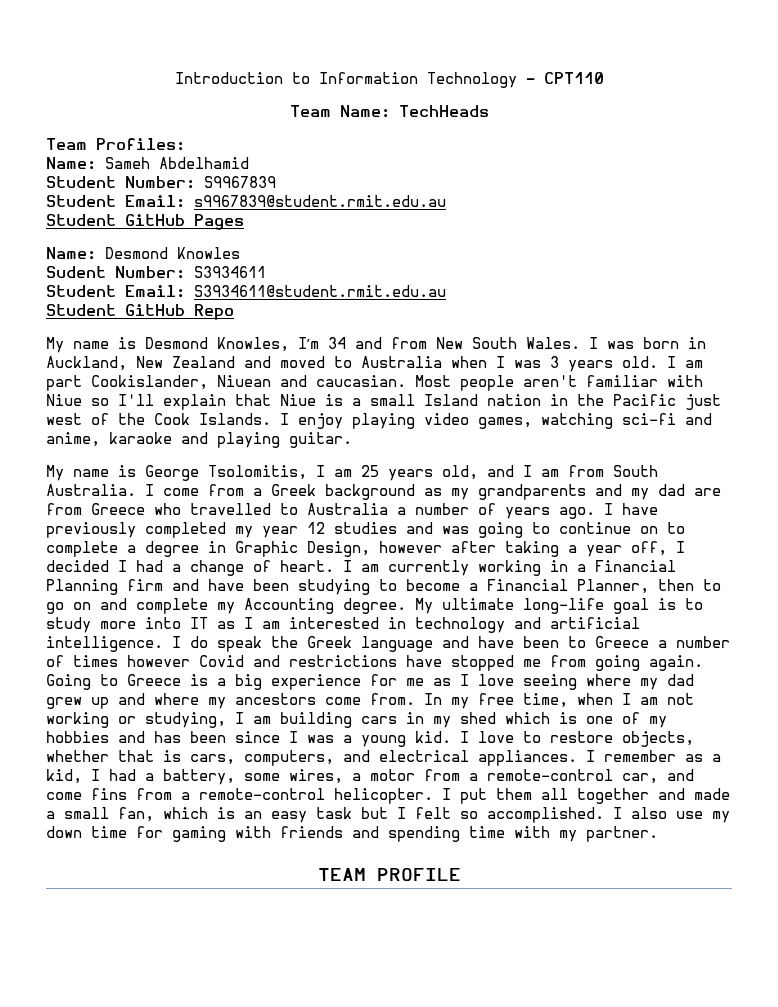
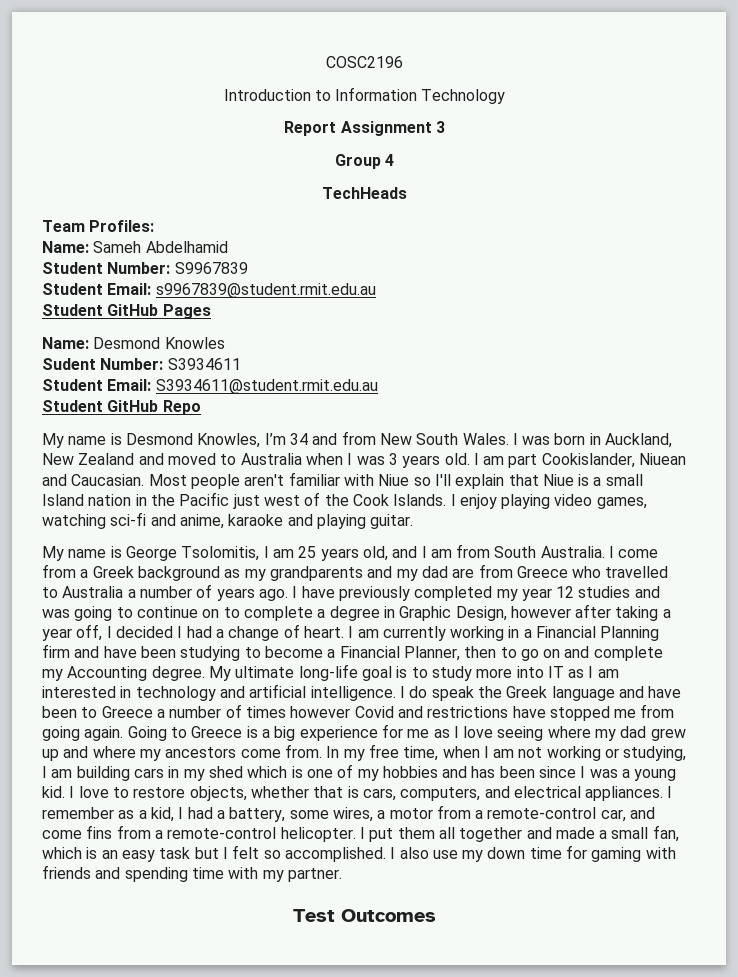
(174, 78) none -> [326,56,403,68] COSC2196 //
[525,72,604,84] [289,105,390,118] – CPT110 // Team Name: -> [284,121,445,136] [334,154,395,169] // Report Assignment 3 // Group 4 //
[316,375,406,387] caucasian. -> [71,474,145,486] Caucasian.
[317,868,461,881] TEAM PROFILE -> [293,909,436,922] Test Outcomes

